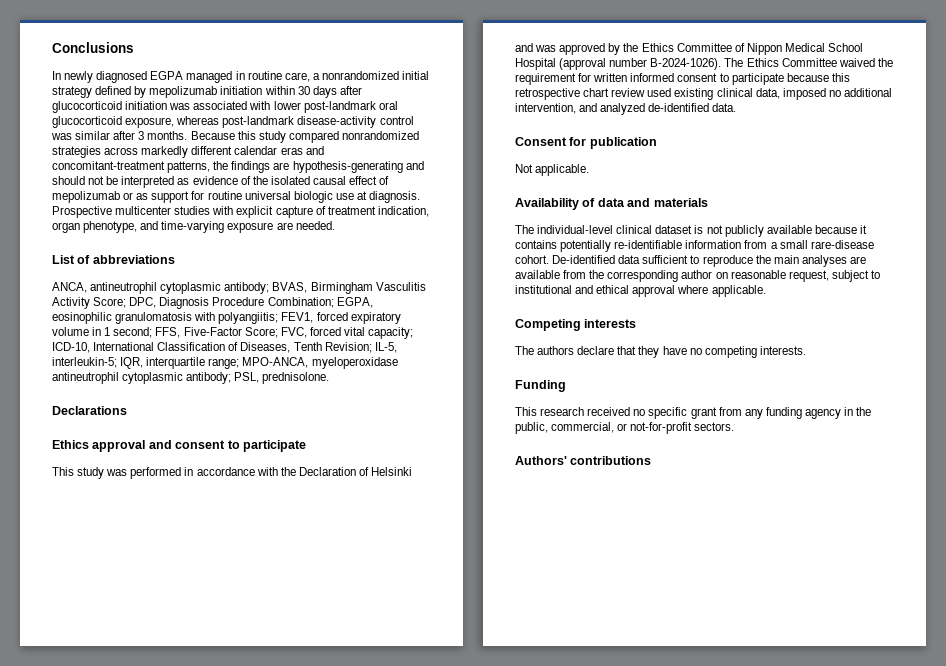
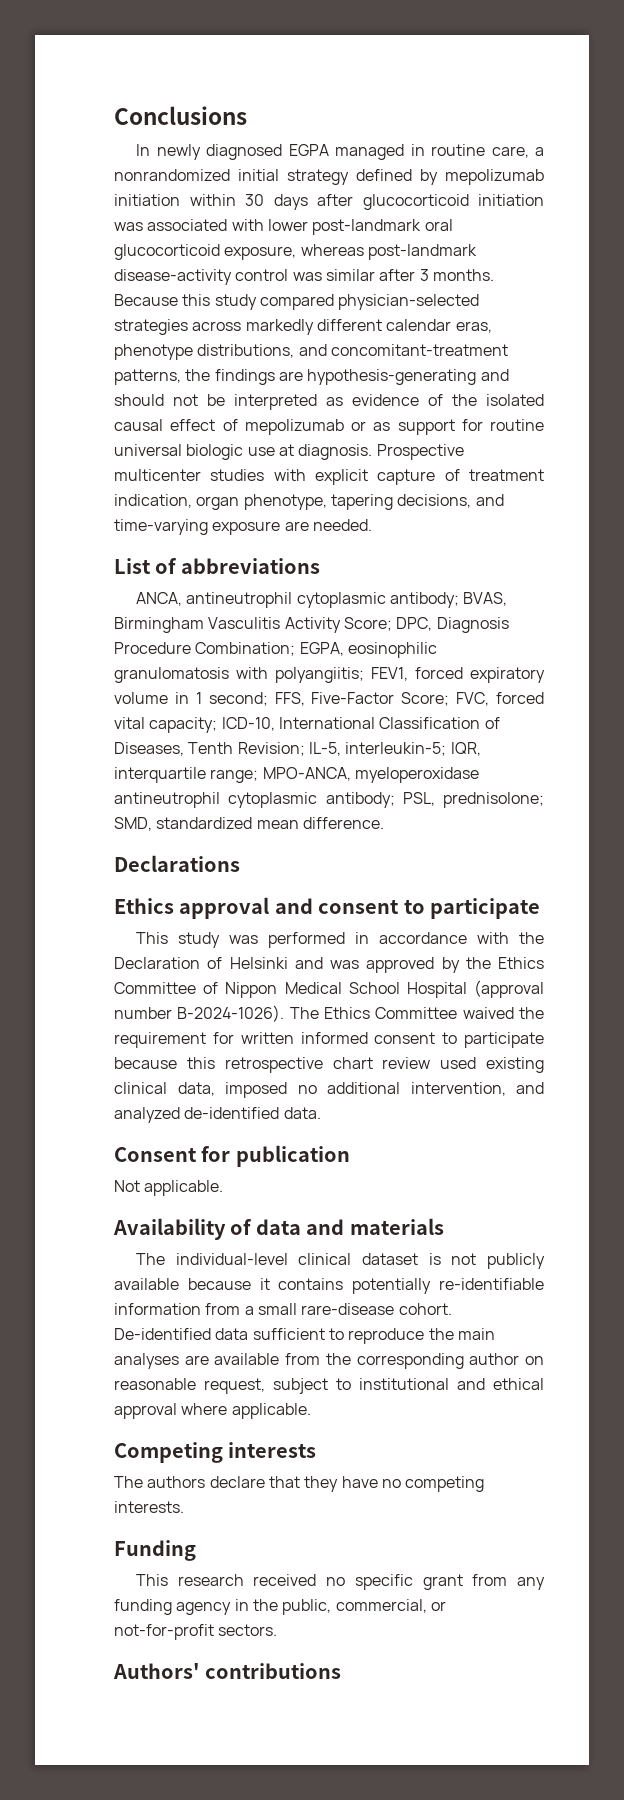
[341,131,419,140] nonrandomized -> [338,294,480,310] physician-selected
[280,147,303,155] eras -> [455,321,492,333] [114,344,295,360] eras, phenotype distributions,
(138, 227) none -> [330,494,472,510] tapering decisions,
[262,372,330,384] prednisolone. -> [443,792,544,808] [114,817,384,831] prednisolone; SMD, standardized mean difference.

